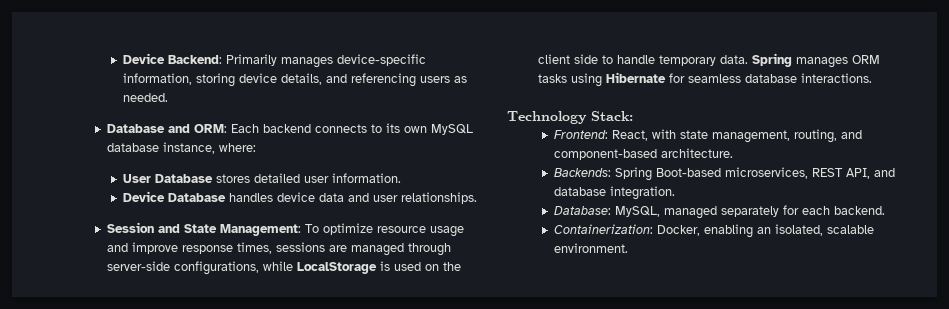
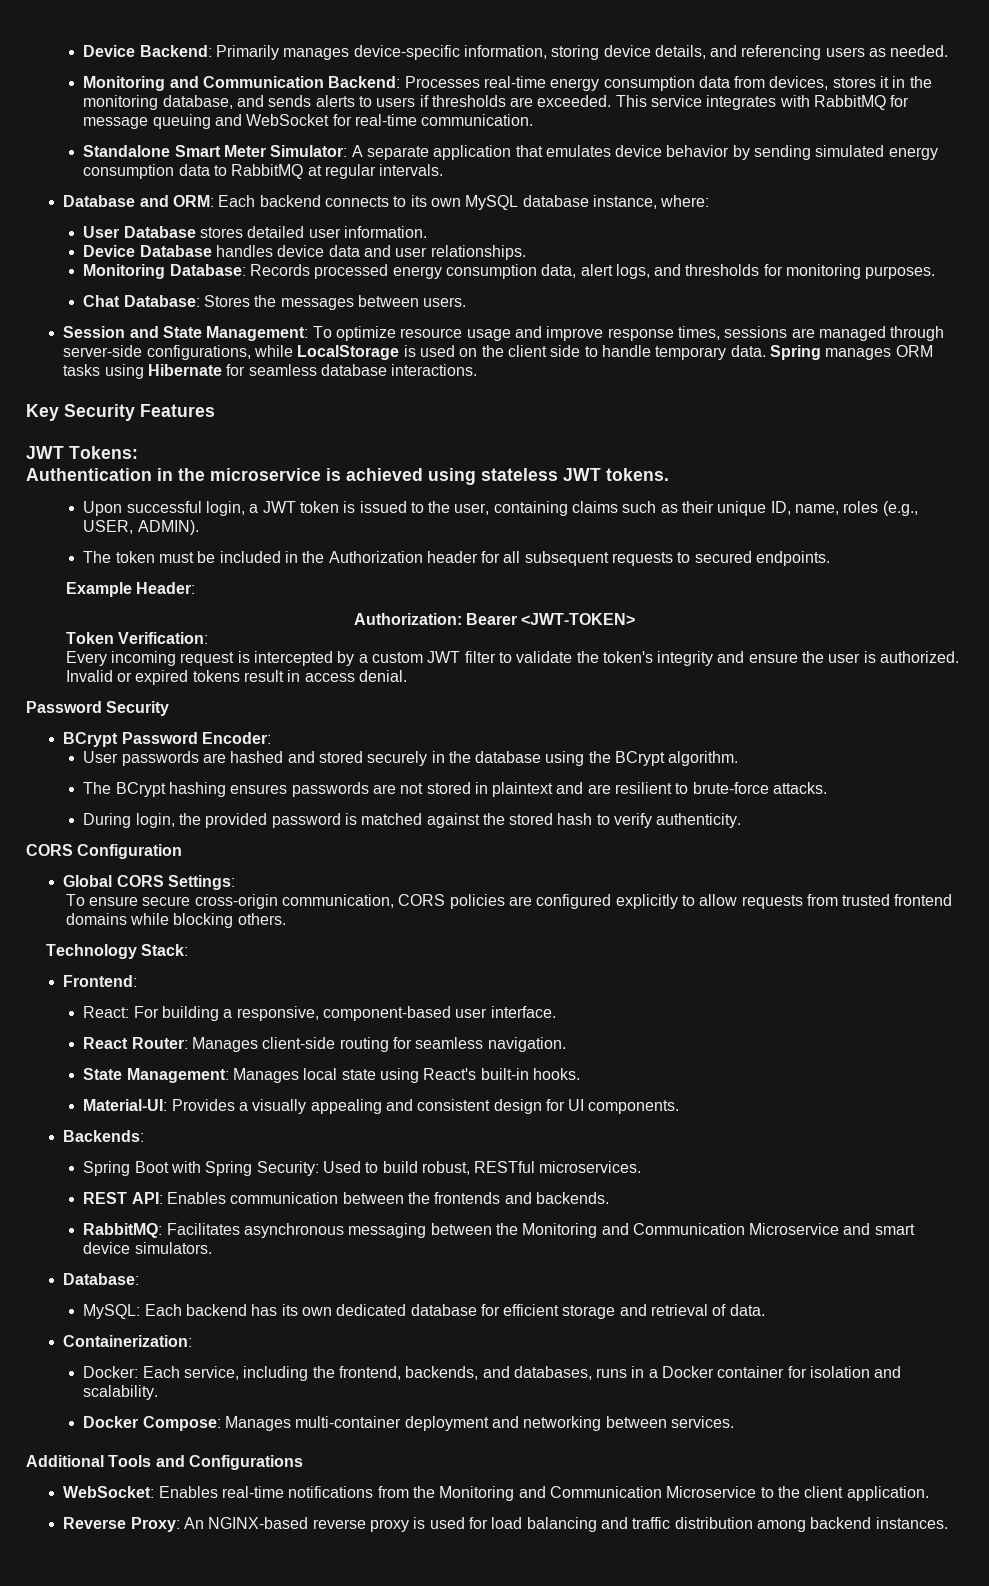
(169, 97) none -> [83,76,932,91] [83,95,910,110] [83,114,534,129] [83,145,938,160] [83,164,444,179] // Monitoring and Communication Backend: Processes real-time energy consumption data from devices, stores it in the monitoring database, and sends alerts to users if thresholds are exceeded. This service integrates with RabbitMQ for message queuing and WebSocket for real-time communication. // Standalone Smart Meter Simulator: A separate application that emulates device behavior by sending simulated energy consumption data to RabbitMQ at regular intervals.
(478, 198) none -> [83,264,936,279] [83,295,467,310] // Monitoring Database: Records processed energy consumption data, alert logs, and thresholds for monitoring purposes. // Chat Database: Stores the messages between users.
[507,111,633,124] [554,129,863,143] [554,148,734,160] [554,167,896,181] [554,186,676,200] [554,205,886,219] [554,224,875,238] [554,243,629,253] Technology Stack: // Frontend: React, with state management, routing, and component-based architecture. // Backends: Spring Boot-based microservices, REST API, and database integration. // Database: MySQL, managed separately for each backend. // Containerization: Docker, enabling an isolated, scalable environment. -> [26,404,215,421] [26,446,138,459] [26,468,669,485] [83,501,918,516] [83,520,199,535] [83,551,831,566] [65,582,195,597] [353,613,636,625] [65,632,208,644] [65,651,960,666] [65,670,407,685] [26,701,170,716] [63,732,272,747] [83,751,739,766] [83,782,828,797] [83,813,742,828] [26,844,183,859] [63,875,236,890] [65,894,953,909] [65,913,286,928] [45,944,189,959] [63,975,138,987] [83,1006,556,1021] [83,1037,566,1052] [83,1068,580,1083] [83,1099,680,1114] [63,1130,145,1142] [83,1161,642,1176] [83,1192,609,1204] [83,1223,915,1238] [83,1242,212,1254] [63,1273,140,1285] [83,1304,765,1319] [63,1335,193,1347] [83,1366,902,1381] [83,1385,159,1400] [83,1416,734,1431] [26,1455,303,1470] [63,1486,929,1501] [63,1517,948,1532] Key Security Features // JWT Tokens: // Authentication in the microservice is achieved using stateless JWT tokens. // Upon successful login, a JWT token is issued to the user, containing claims such as their unique ID, name, roles (e.g., USER, ADMIN). // The token must be included in the Authorization header for all subsequent requests to secured endpoints. // Example Header: // Authorization: Bearer <JWT-TOKEN> // Token Verification: // Every incoming request is intercepted by a custom JWT filter to validate the token's integrity and ensure the user is authorized. Invalid or expired tokens result in access denial. // Password Security // BCrypt Password Encoder: // User passwords are hashed and stored securely in the database using the BCrypt algorithm. // The BCrypt hashing ensures passwords are not stored in plaintext and are resilient to brute-force attacks. // During login, the provided password is matched against the stored hash to verify authenticity. // CORS Configuration // Global CORS Settings: // To ensure secure cross-origin communication, CORS policies are configured explicitly to allow requests from trusted frontend domains while blocking others. // Technology Stack: // Frontend: // React: For building a responsive, component-based user interface. // React Router: Manages client-side routing for seamless navigation. // State Management: Manages local state using React's built-in hooks. // Material-UI: Provides a visually appealing and consistent design for UI components. // Backends: // Spring Boot with Spring Security: Used to build robust, RESTful microservices. // REST API: Enables communication between the frontends and backends. // RabbitMQ: Facilitates asynchronous messaging between the Monitoring and Communication Microservice and smart device simulators. // Database: // MySQL: Each backend has its own dedicated database for efficient storage and retrieval of data. // Containerization: // Docker: Each service, including the frontend, backends, and databases, runs in a Docker container for isolation and scalability. // Docker Compose: Manages multi-container deployment and networking between services. // Additional Tools and Configurations // WebSocket: Enables real-time notifications from the Monitoring and Communication Microservice to the client application. // Reverse Proxy: An NGINX-based reverse proxy is used for load balancing and traffic distribution among backend instances.

